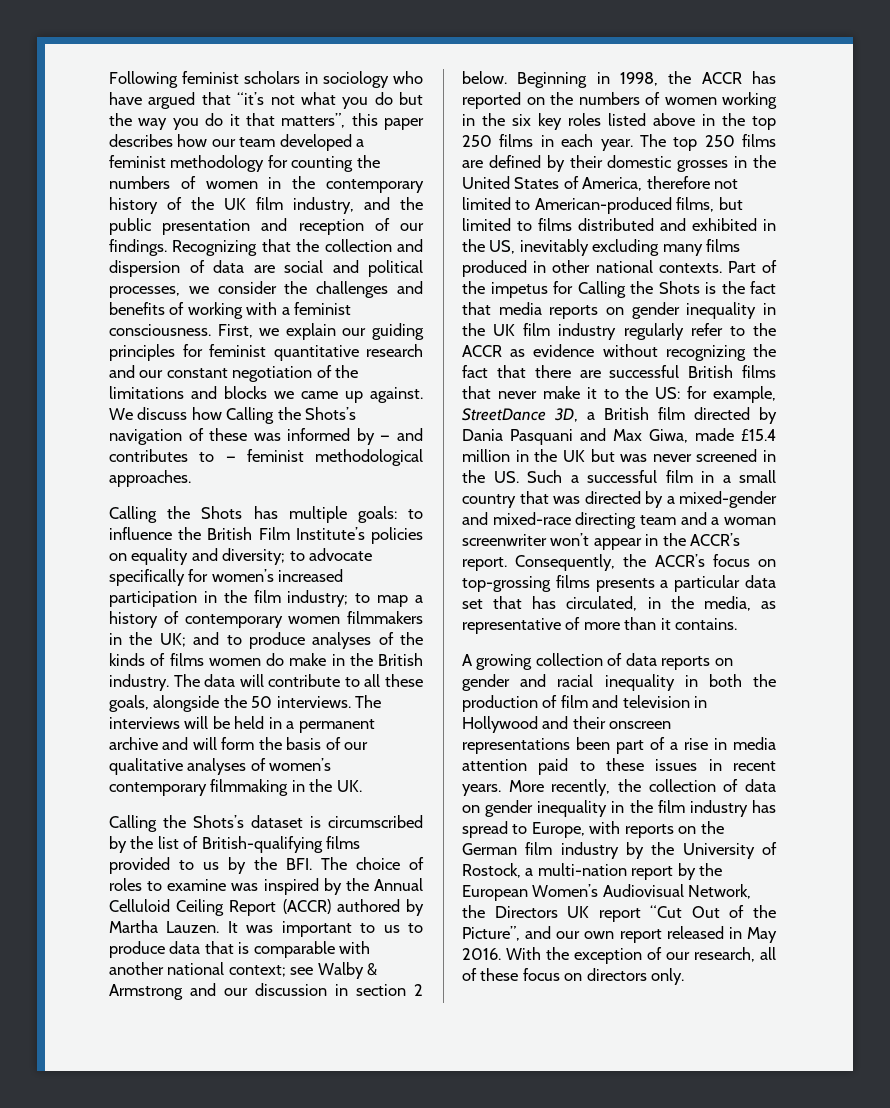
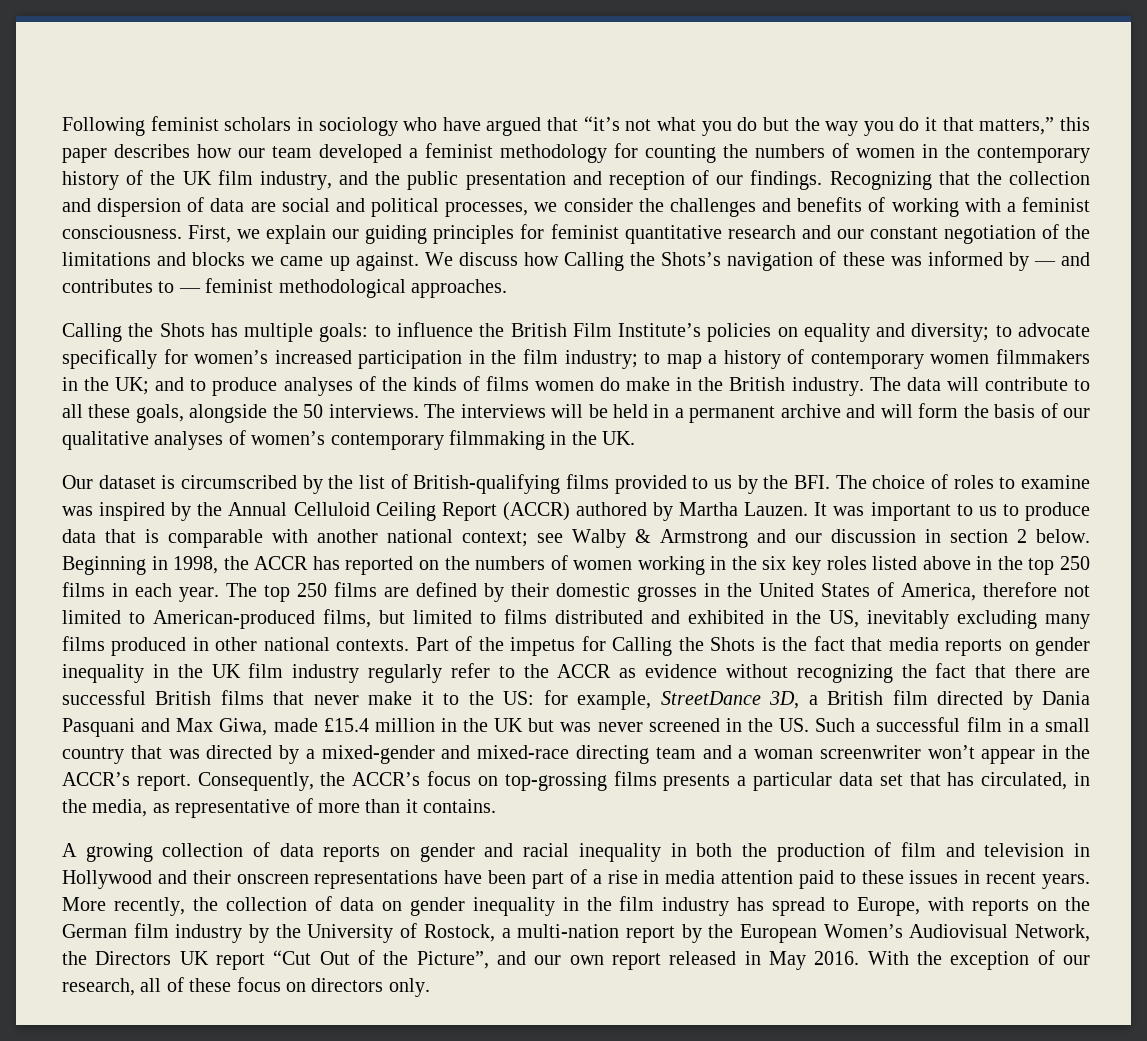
[281,113,346,128] matters”, -> [979,117,1055,135] matters,”
[109,815,245,832] Calling the Shots’s -> [62,475,93,489] Our
(570, 746) none -> [444,870,483,884] have

